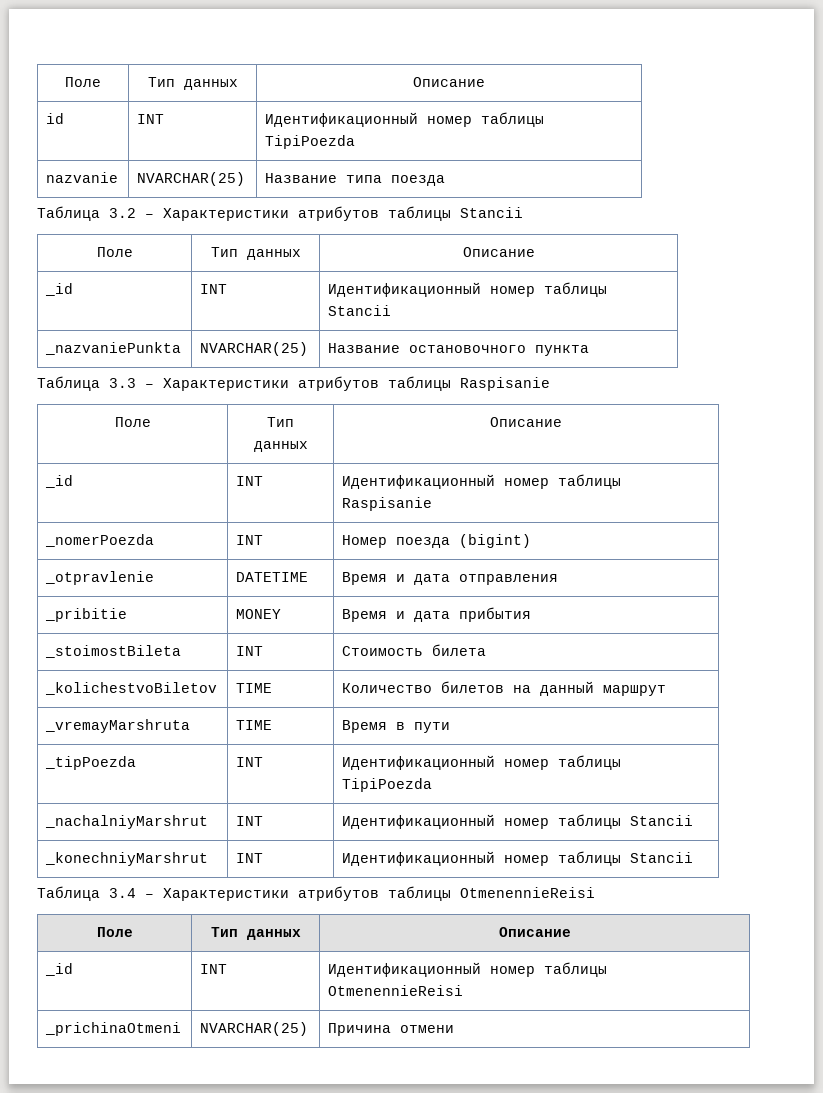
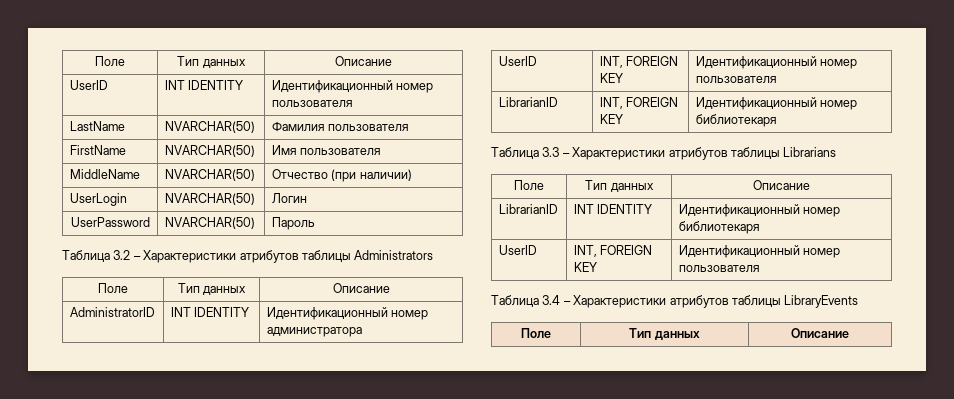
[65,77,101,87] [147,77,238,90] [413,77,485,87] [46,113,65,124] [137,114,165,124] [265,112,545,127] [265,135,356,149] [46,172,119,183] [137,172,246,186] [265,173,446,186] Поле | Тип данных | Описание // id | INT | Идентификационный номер таблицы TipiPoezda // nazvanie | NVARCHAR(25) | Название типа поезда -> [95,56,125,66] [177,56,246,68] [335,56,392,66] [69,80,108,90] [164,80,244,90] [271,80,434,93] [271,100,353,107] [69,121,125,131] [164,121,255,133] [271,121,410,132] [69,145,126,155] [164,145,255,157] [271,145,382,155] [69,169,140,179] [164,169,255,181] [271,169,412,182] [69,193,127,206] [164,193,255,205] [271,193,307,203] [70,217,150,227] [164,217,255,229] [271,217,315,230] Поле | Тип данных | Описание // UserID | INT IDENTITY | Идентификационный номер пользователя // LastName | NVARCHAR(50) | Фамилия пользователя // FirstName | NVARCHAR(50) | Имя пользователя // MiddleName | NVARCHAR(50) | Отчество (при наличии) // UserLogin | NVARCHAR(50) | Логин // UserPassword | NVARCHAR(50) | Пароль
[460,207,523,218] [96,247,133,257] [210,247,301,260] [462,247,535,257] [45,283,74,296] [200,284,228,294] [328,282,608,297] [328,305,392,316] [45,342,182,355] [200,342,309,356] [328,343,590,356] Stancii // Поле | Тип данных | Описание // _id | INT | Идентификационный номер таблицы Stancii // _nazvaniePunkta | NVARCHAR(25) | Название остановочного пункта -> [354,250,434,260] [98,283,128,293] [177,283,247,295] [332,283,390,293] [69,307,155,317] [170,307,250,317] [266,307,429,320] [266,327,362,337] [498,56,537,66] [599,56,679,68] [599,73,623,83] [695,56,858,69] [695,76,777,83] [498,97,558,107] [599,97,679,109] [599,114,623,124] [695,97,858,110] [695,114,777,127] Administrators // Поле | Тип данных | Описание // AdministratorID | INT IDENTITY | Идентификационный номер администратора // UserID | INT, FOREIGN KEY | Идентификационный номер пользователя // LibrarianID | INT, FOREIGN KEY | Идентификационный номер библиотекаря
[460,377,550,391] [114,417,151,427] [267,417,294,427] [253,441,308,452] [490,417,562,427] [45,475,74,488] [236,476,264,486] [342,474,622,489] [342,497,433,511] [45,534,155,547] [236,535,264,545] [342,534,532,548] [45,571,155,585] [236,572,309,582] [342,572,559,585] [45,608,128,622] [236,609,282,619] [342,607,532,622] [45,645,182,658] [236,646,264,656] [342,644,487,656] [45,682,218,695] [236,683,273,693] [342,681,667,696] [45,719,191,733] [236,720,273,730] [342,720,451,733] [45,756,137,770] [236,757,264,767] [342,755,622,770] [342,778,433,792] [45,815,209,829] [236,816,264,826] [342,814,694,829] [45,852,209,866] [236,853,264,863] [342,851,694,866] Raspisanie // Поле | Тип данных | Описание // _id | INT | Идентификационный номер таблицы Raspisanie // _nomerPoezda | INT | Номер поезда (bigint) // _otpravlenie | DATETIME | Время и дата отправления // _pribitie | MONEY | Время и дата прибытия // _stoimostBileta | INT | Стоимость билета // _kolichestvoBiletov | TIME | Количество билетов на данный маршрут // _vremayMarshruta | TIME | Время в пути // _tipPoezda | INT | Идентификационный номер таблицы TipiPoezda // _nachalniyMarshrut | INT | Идентификационный номер таблицы Stancii // _konechniyMarshrut | INT | Идентификационный номер таблицы Stancii -> [783,147,837,157] [514,180,544,190] [585,180,654,192] [753,180,810,190] [498,204,558,214] [573,204,653,214] [678,204,841,217] [678,221,760,234] [498,245,537,255] [573,245,653,257] [573,262,597,272] [678,245,841,258] [678,265,760,272] Librarians // Поле | Тип данных | Описание // LibrarianID | INT IDENTITY | Идентификационный номер библиотекаря // UserID | INT, FOREIGN KEY | Идентификационный номер пользователя
[460,887,595,898] [96,927,133,937] [210,927,301,940] [498,927,571,937] [45,963,74,976] [200,964,228,974] [328,962,608,977] [328,985,464,996] [45,1022,182,1036] [200,1022,309,1036] [328,1023,455,1036] OtmenennieReisi // Поле | Тип данных | Описание // _id | INT | Идентификационный номер таблицы OtmenennieReisi // _prichinaOtmeni | NVARCHAR(25) | Причина отмени -> [784,295,859,308] [521,328,551,338] [629,328,700,340] [791,328,849,338] LibraryEvents // Поле | Тип данных | Описание

